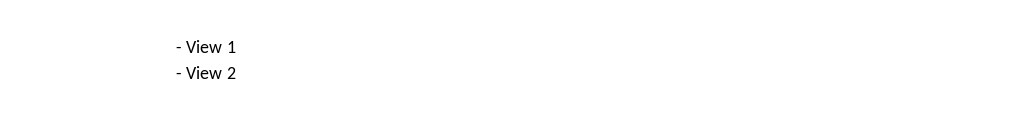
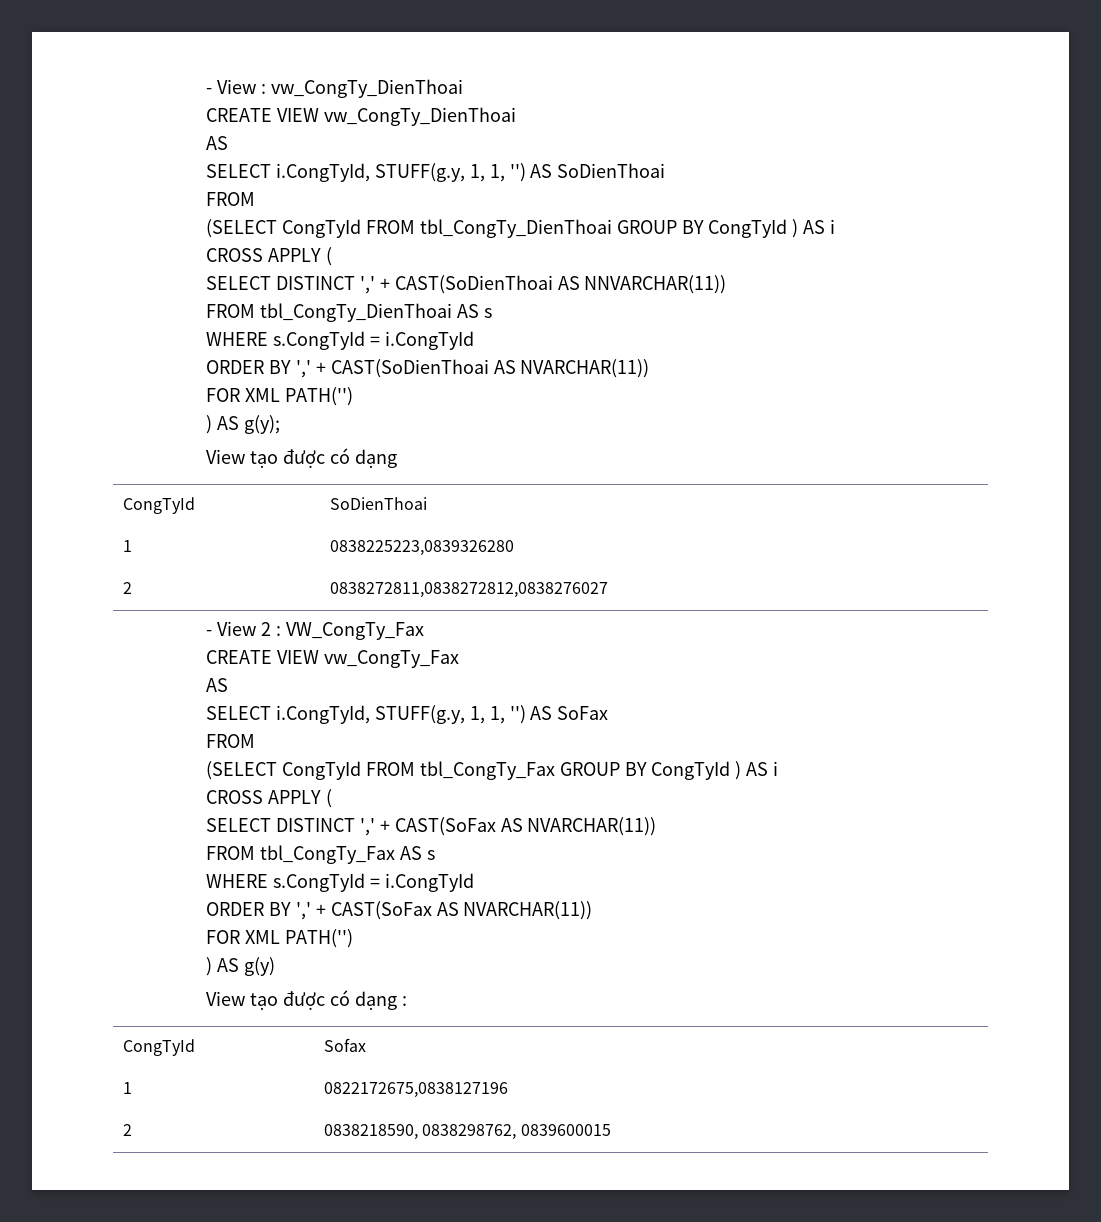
[175,40,237,53] [175,66,237,79] - View 1 // - View 2 -> [206,79,463,98] [206,107,517,126] [206,136,229,150] [206,163,666,182] [206,192,256,206] [206,219,836,238] [206,247,333,266] [206,275,727,294] [206,303,492,322] [206,331,474,350] [206,359,650,378] [206,387,354,406] [206,415,281,434] [206,448,397,468] [122,497,195,514] [329,497,427,510] [122,540,132,552] [329,540,514,556] [122,582,132,594] [329,582,608,598] [206,621,424,640] [206,650,460,668] [206,678,229,692] [206,705,609,724] [206,734,256,748] [206,761,779,780] [206,789,333,808] [206,817,657,836] [206,845,435,864] [206,873,474,892] [206,901,593,920] [206,929,354,948] [206,957,276,976] [206,990,407,1010] [122,1039,195,1056] [323,1038,366,1052] [122,1082,132,1094] [323,1082,508,1098] [122,1124,132,1136] [323,1124,611,1140] - View : vw_CongTy_DienThoai // CREATE VIEW vw_CongTy_DienThoai // AS // SELECT i.CongTyId, STUFF(g.y, 1, 1, '') AS SoDienThoai // FROM // (SELECT CongTyId FROM tbl_CongTy_DienThoai GROUP BY CongTyId ) AS i // CROSS APPLY ( // SELECT DISTINCT ',' + CAST(SoDienThoai AS NNVARCHAR(11)) // FROM tbl_CongTy_DienThoai AS s // WHERE s.CongTyId = i.CongTyId // ORDER BY ',' + CAST(SoDienThoai AS NVARCHAR(11)) // FOR XML PATH('') // ) AS g(y); // View tạo được có dạng // CongTyId | SoDienThoai // 1 | 0838225223,0839326280 // 2 | 0838272811,0838272812,0838276027 // - View 2 : VW_CongTy_Fax // CREATE VIEW vw_CongTy_Fax // AS // SELECT i.CongTyId, STUFF(g.y, 1, 1, '') AS SoFax // FROM // (SELECT CongTyId FROM tbl_CongTy_Fax GROUP BY CongTyId ) AS i // CROSS APPLY ( // SELECT DISTINCT ',' + CAST(SoFax AS NVARCHAR(11)) // FROM tbl_CongTy_Fax AS s // WHERE s.CongTyId = i.CongTyId // ORDER BY ',' + CAST(SoFax AS NVARCHAR(11)) // FOR XML PATH('') // ) AS g(y) // View tạo được có dạng : // CongTyId | Sofax // 1 | 0822172675,0838127196 // 2 | 0838218590, 0838298762, 0839600015

